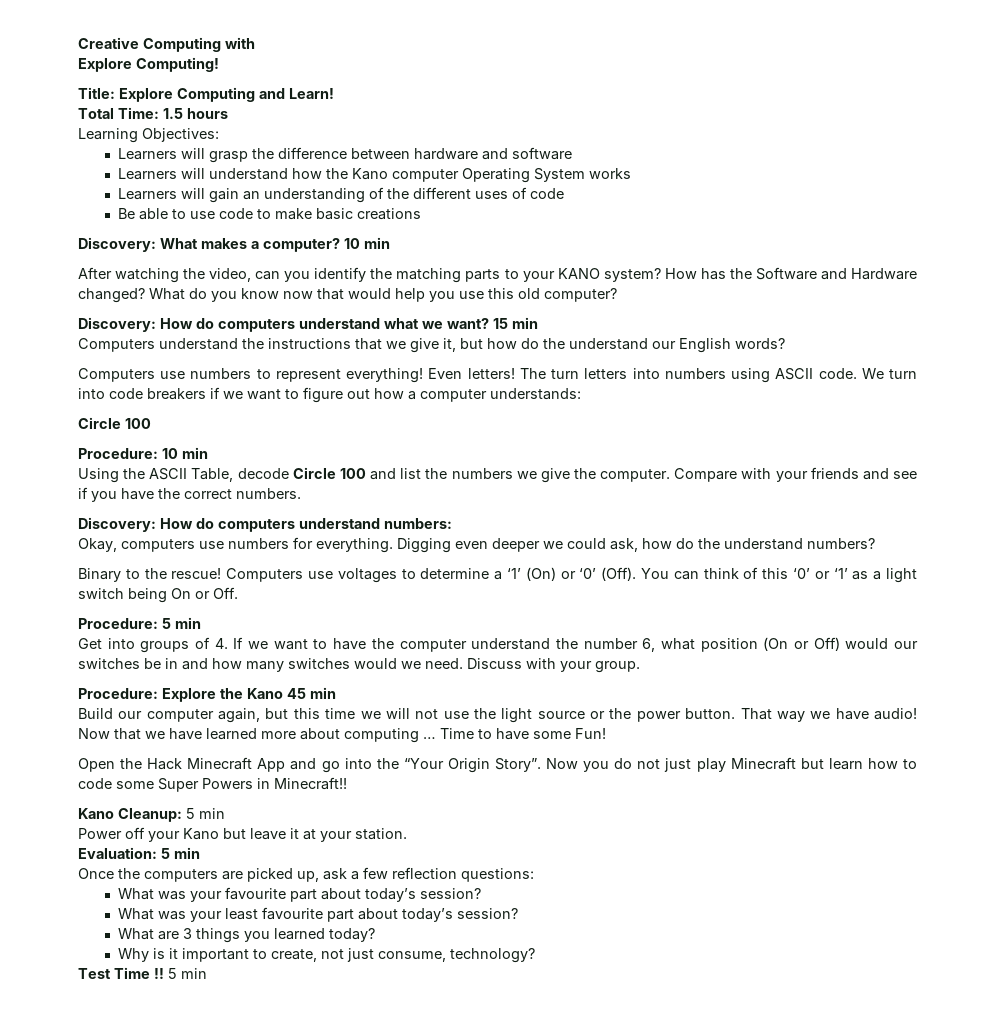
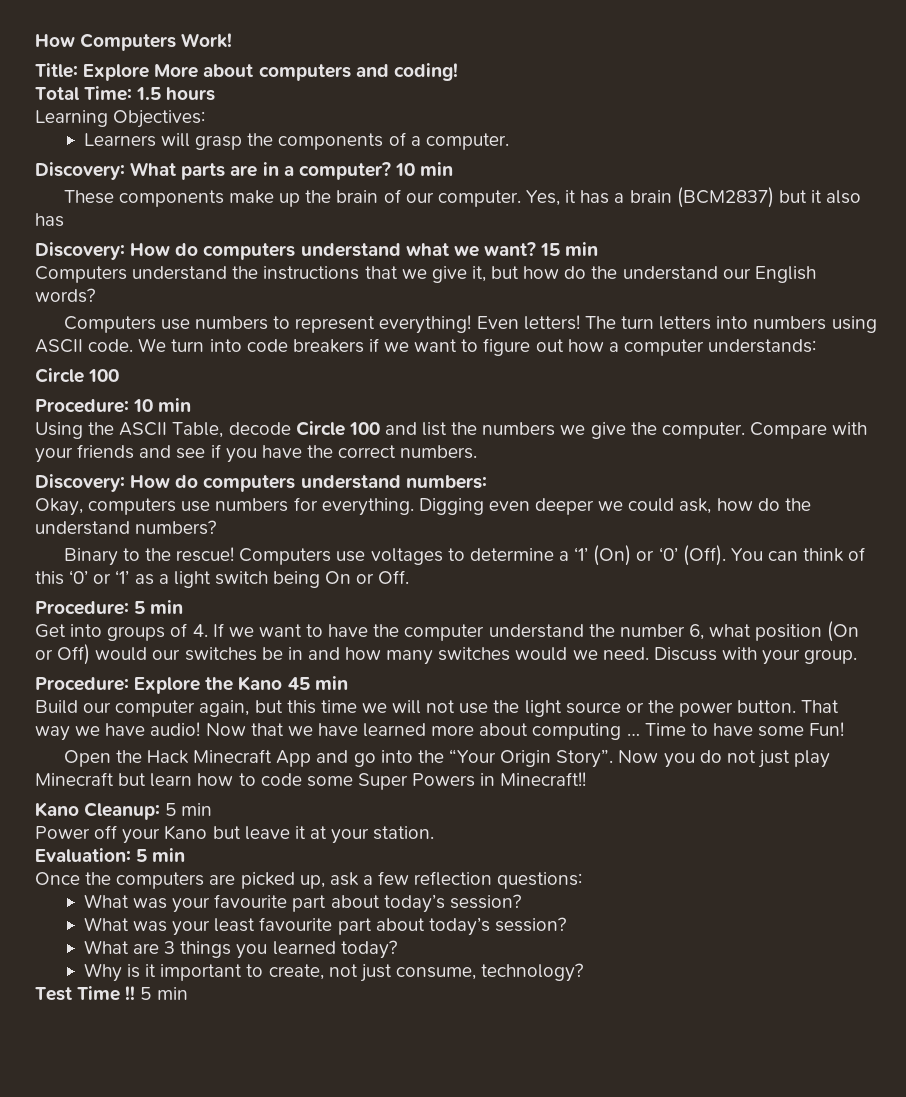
[78,37,255,52] [78,57,219,72] [78,87,334,102] Creative Computing with // Explore Computing! // Title: Explore Computing and Learn! -> [35,33,233,51] [35,63,458,81] How Computers Work! // Title: Explore More about computers and coding!
[278,147,573,160] [118,168,632,183] [118,187,565,203] [118,208,422,220] difference between hardware and software // Learners will understand how the Kano computer Operating System works // Learners will gain an understanding of the different uses of code // Be able to use code to make basic creations -> [278,132,509,150] components of a computer.
[201,238,247,249] makes -> [181,162,279,180] parts are in
[78,267,918,283] [78,288,617,303] After watching the video, can you identify the matching parts to your KANO system? How has the Software and Hardware changed? What do you know now that would help you use this old computer? -> [63,187,862,208] [35,213,64,227] These components make up the brain of our computer. Yes, it has a brain (BCM2837) but it also has

